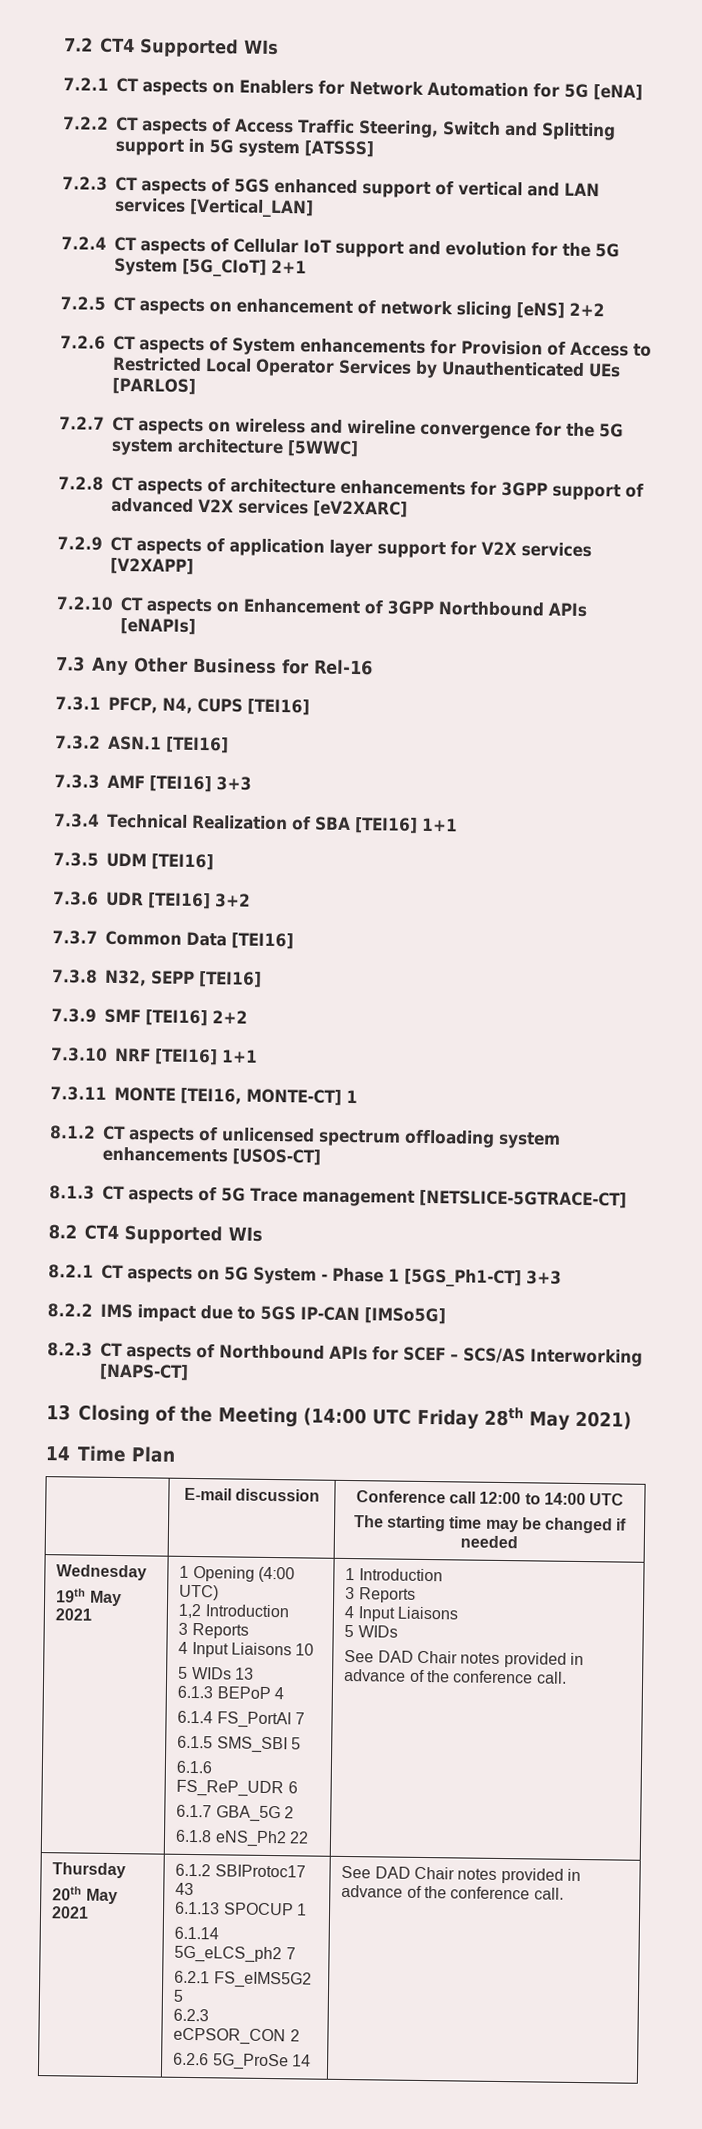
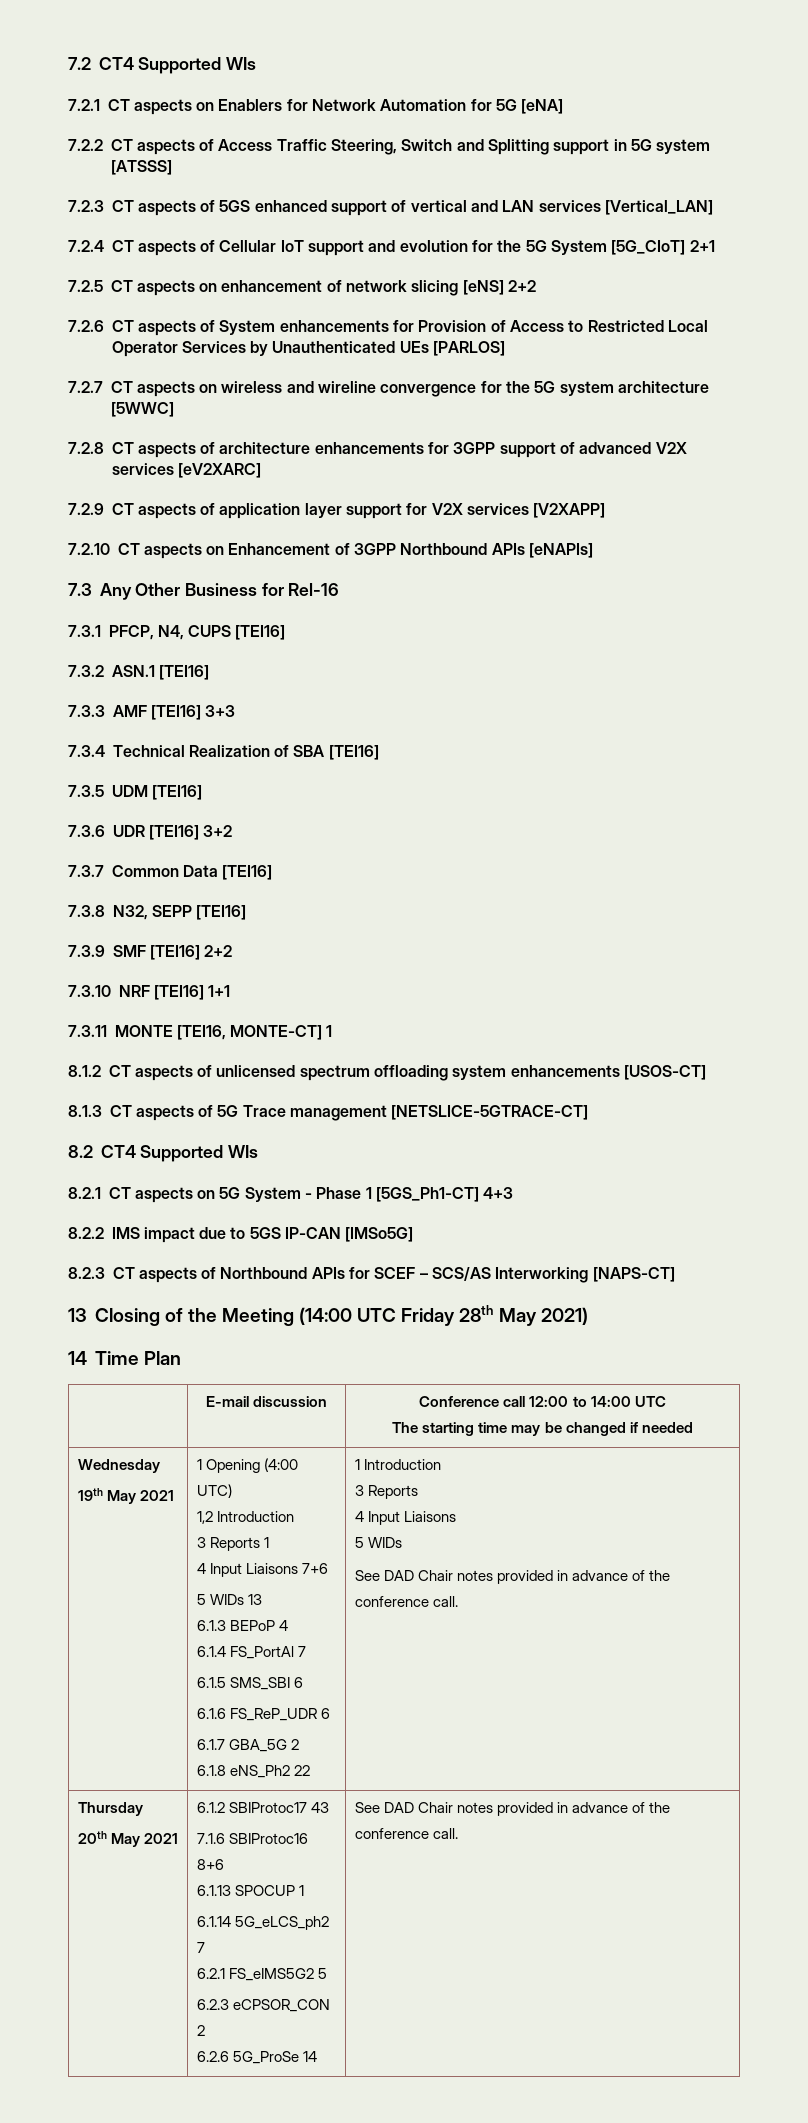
[421,817,458,832] 1+1 -> (379, 752) none
[526,1270,562,1285] 3+3 -> [483,1187,514,1199] 4+3
[178,1641,315,1658] // 4 Input Liaisons 10 -> [263,1537,269,1548] [196,1563,328,1577] 1 // 4 Input Liaisons 7+6
[291,1737,302,1750] 5 -> [293,1677,303,1688] 6
(195, 1889) none -> [196,1833,308,1844] [196,1859,224,1870] // 7.1.6 SBIProtoc16 8+6

